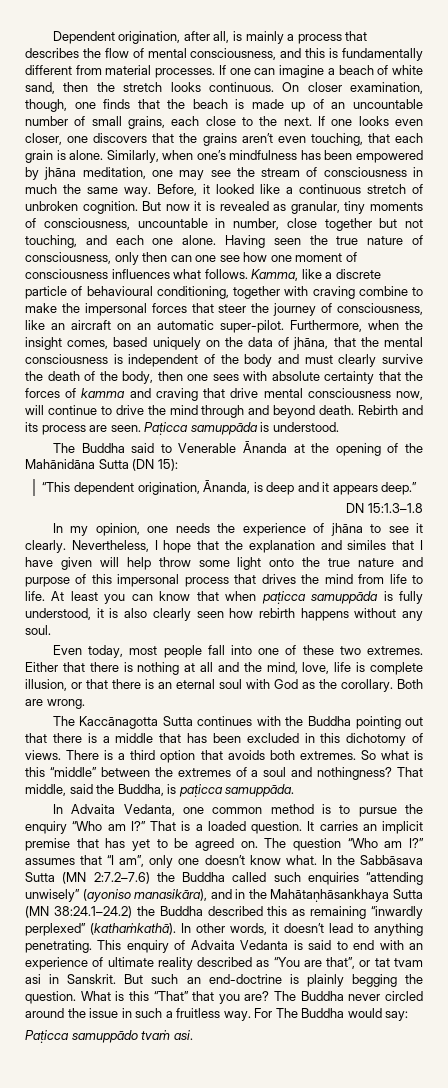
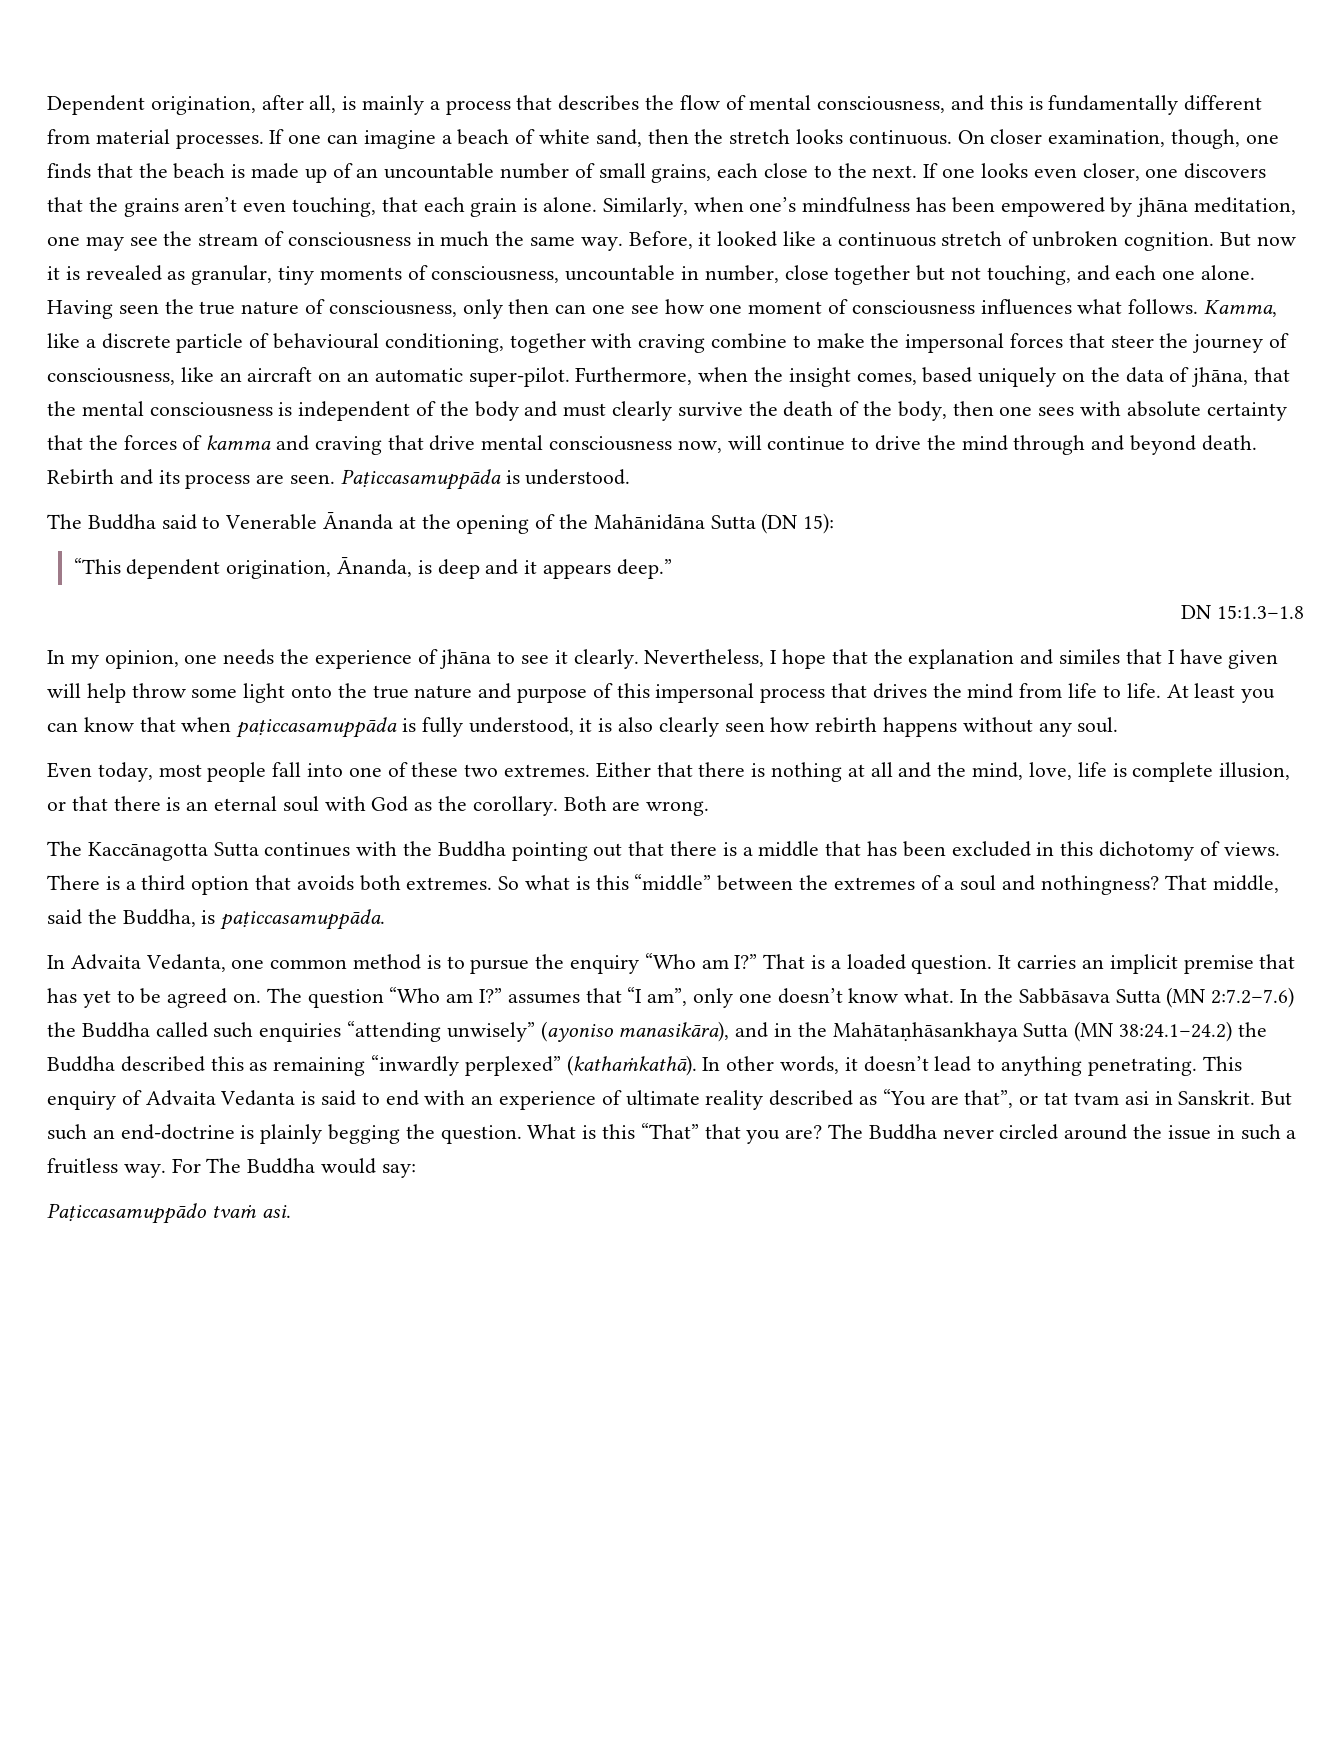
[144,422,258,435] Paṭicca samuppāda -> [340,469,501,490] Paṭiccasamuppāda
[261,591,379,604] paṭicca samuppāda -> [236,717,398,738] paṭiccasamuppāda
[178,784,295,797] paṭicca samuppāda. -> [220,909,386,930] paṭiccasamuppāda.
[25,1030,138,1043] Paṭicca samuppādo -> [47,1203,206,1224] Paṭiccasamuppādo

